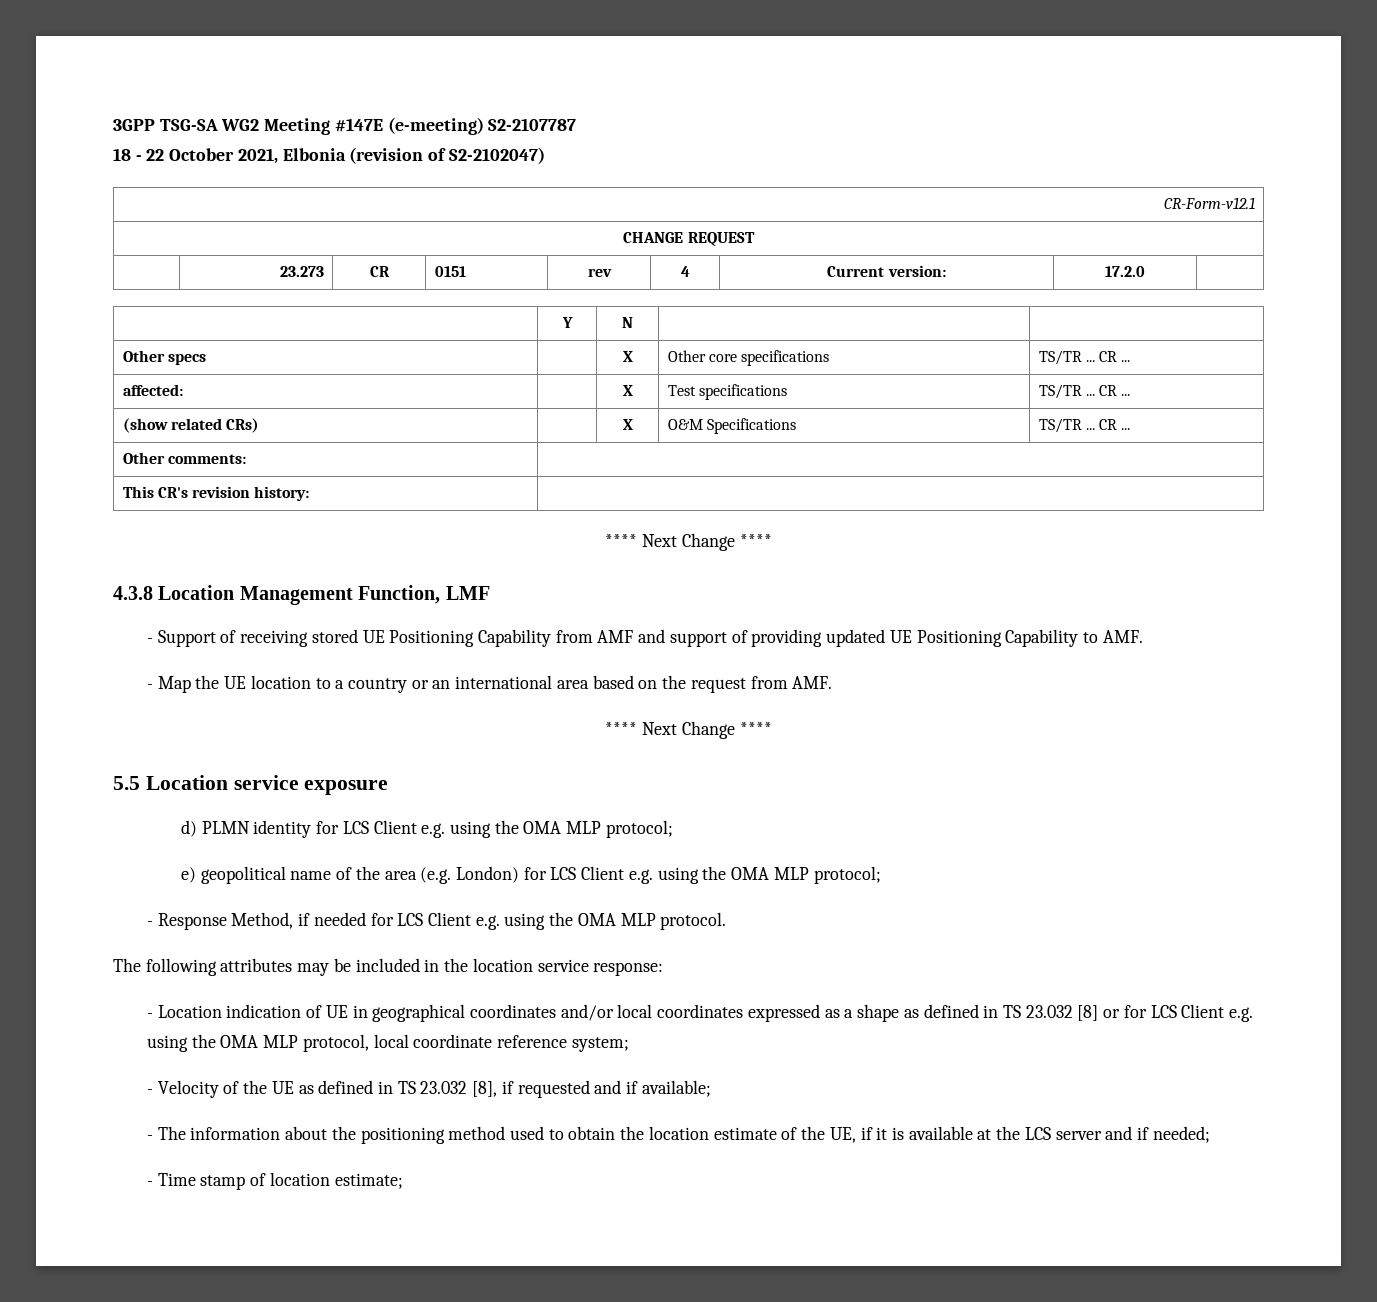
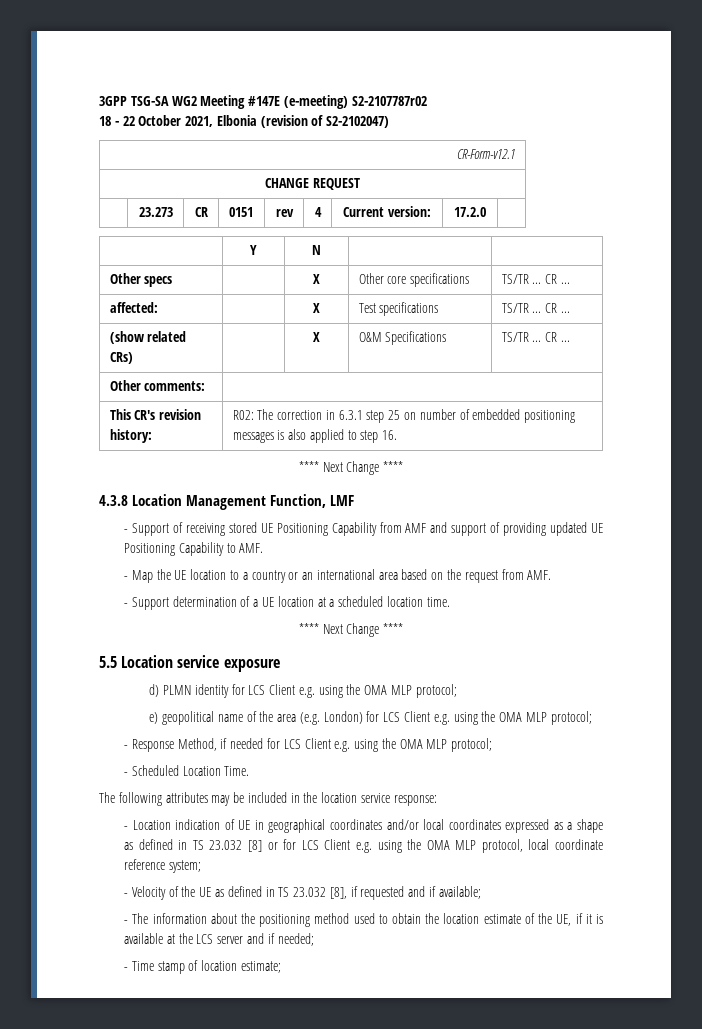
[488,118,577,131] S2-2107787 -> [351,96,427,106] S2-2107787r02
(310, 493) none -> [232,409,576,423] [232,429,398,443] R02: The correction in 6.3.1 step 25 on number of embedded positioning messages is also applied to step 16.
(833, 682) none -> [124,596,450,610] // - Support determination of a UE location at a scheduled location time.
[660,912,727,930] protocol. -> [451,738,493,752] [124,765,250,776] protocol; // - Scheduled Location Time.

